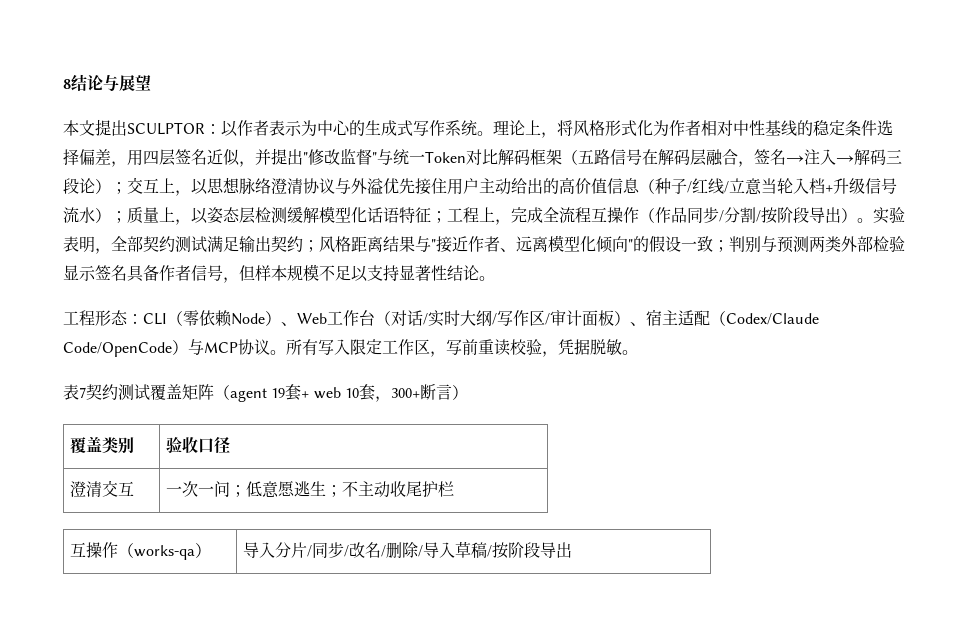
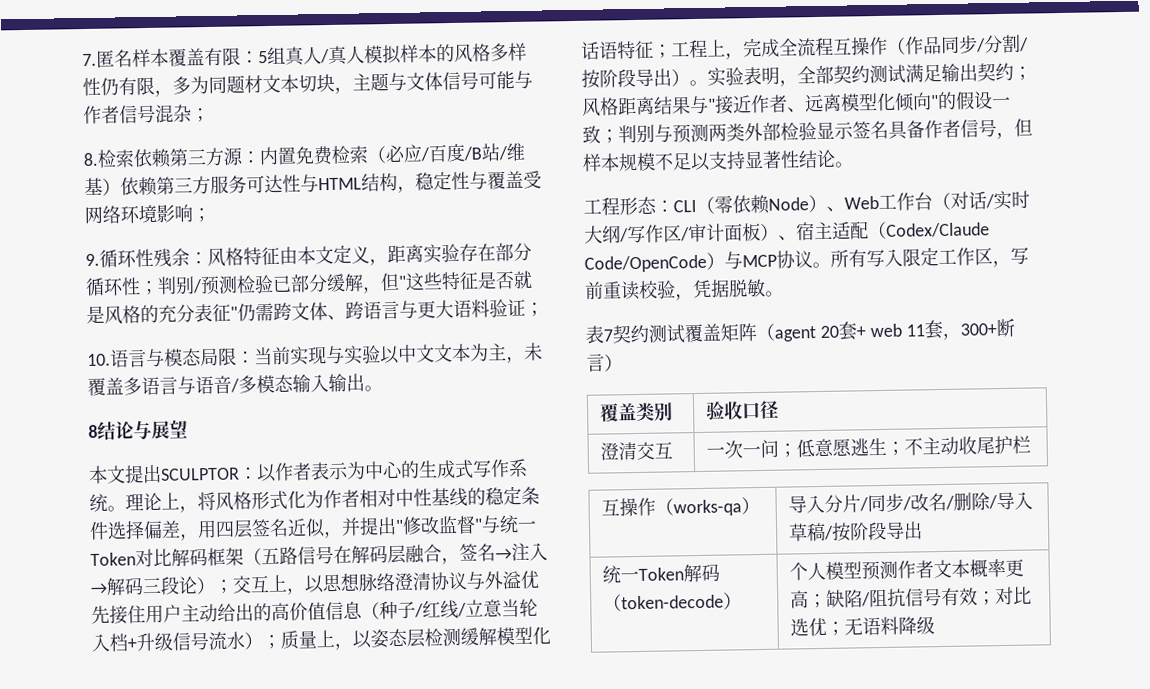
(63, 84) none -> [82,42,527,68] [82,70,533,97] [83,104,210,125] [83,142,525,168] [84,170,542,197] [84,204,211,225] [85,242,532,268] [85,270,533,297] [86,298,544,325] [87,342,543,368] [87,373,383,396] 7.匿名样本覆盖有限：5组真人/真人模拟样本的风格多样性仍有限，多为同题材文本切块，主题与文体信号可能与作者信号混杂； // 8.检索依赖第三方源：内置免费检索（必应/百度/B站/维基）依赖第三方服务可达性与HTML结构，稳定性与覆盖受网络环境影响； // 9.循环性残余：风格特征由本文定义，距离实验存在部分循环性；判别/预测检验已部分缓解，但"这些特征是否就是风格的充分表征"仍需跨文体、跨语言与更大语料验证； // 10.语言与模态局限：当前实现与实验以中文文本为主，未覆盖多语言与语音/多模态输入输出。 //
[271,388,286,398] 19 -> [819,325,839,338] 20
[344,388,359,398] 10 -> [905,324,925,337] 11
(573, 550) none -> [602,563,721,584] [603,592,743,612] [789,558,1025,581] [790,586,1033,609] [790,616,936,637] // 统一Token解码（token-decode） | 个人模型预测作者文本概率更高；缺陷/阻抗信号有效；对比选优；无语料降级

